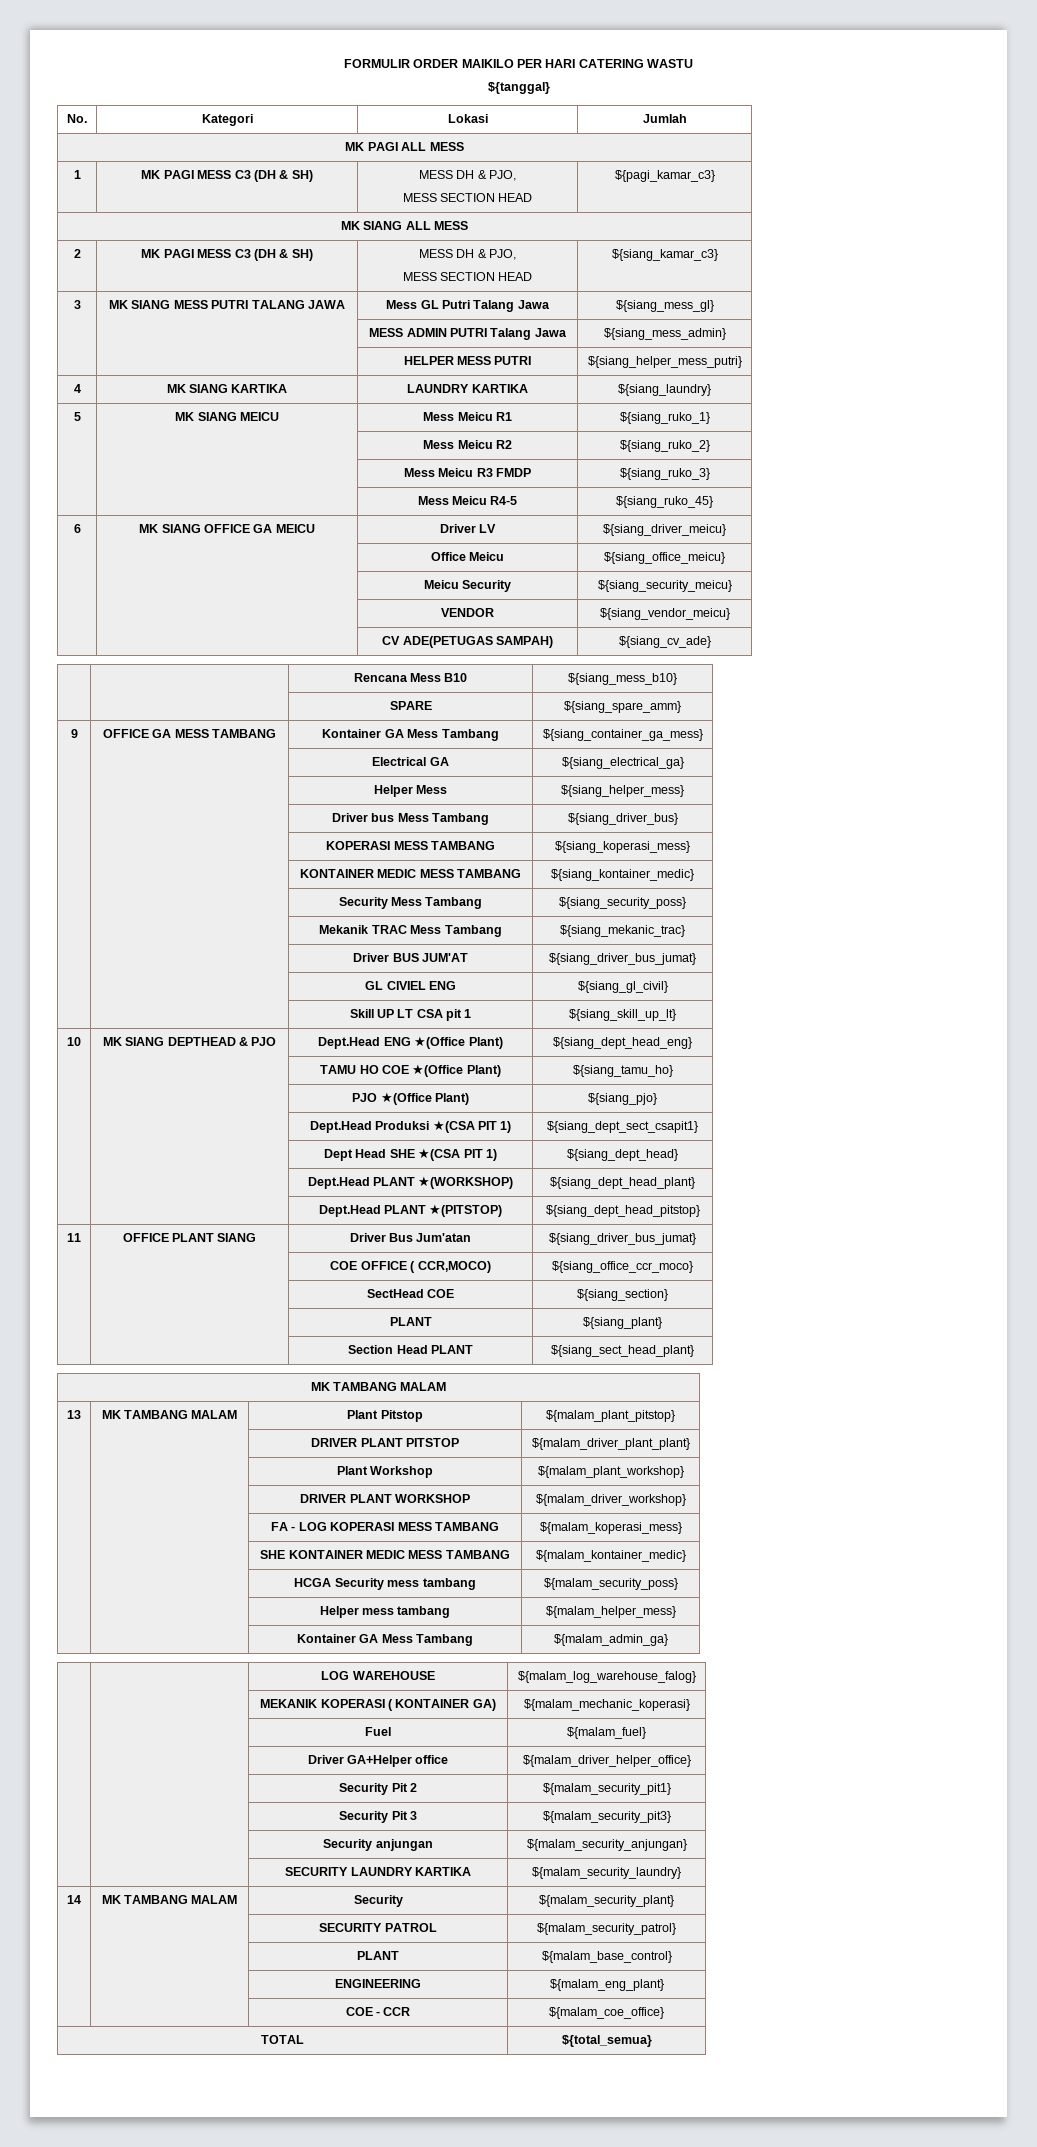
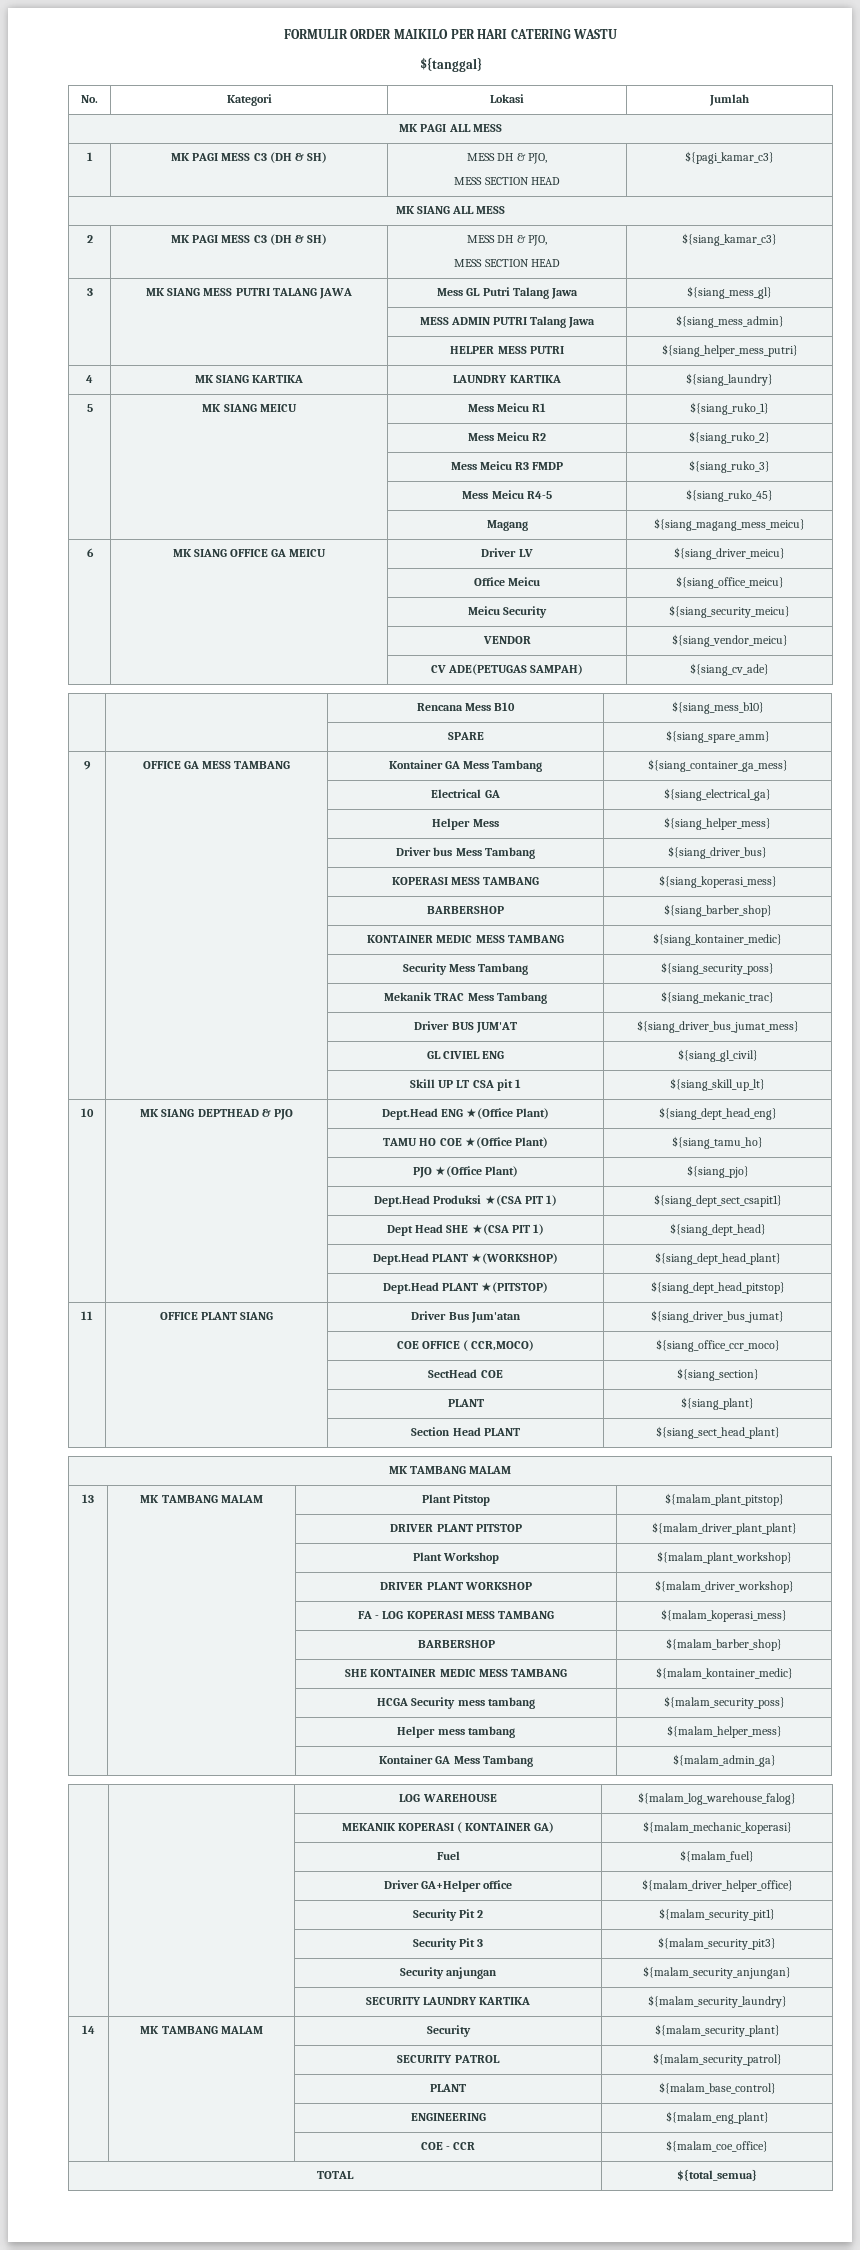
(713, 502) none -> [486,520,528,531] [654,518,805,531] // | | Magang | ${siang_magang_mess_meicu}
(690, 847) none -> [427,906,504,914] [663,904,772,917] // | | BARBERSHOP | ${siang_barber_shop}
[549,953,696,965] ${siang_driver_bus_jumat} -> [636,1020,799,1033] ${siang_driver_bus_jumat_mess}
(682, 1528) none -> [417,1640,495,1648] [666,1638,782,1651] // | | BARBERSHOP | ${malam_barber_shop}

